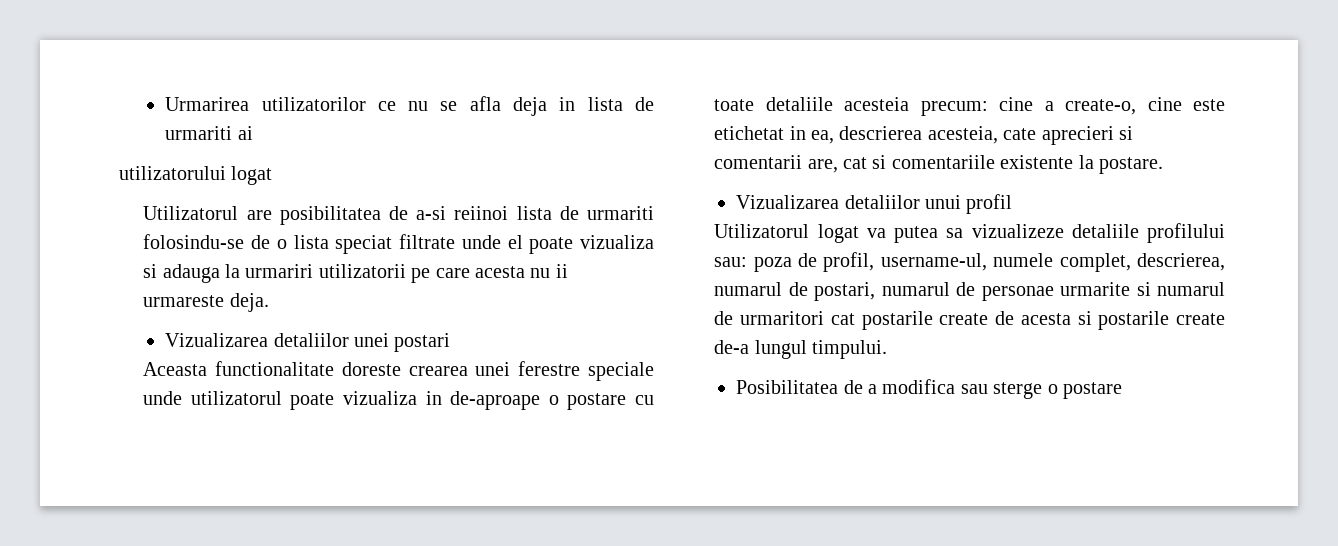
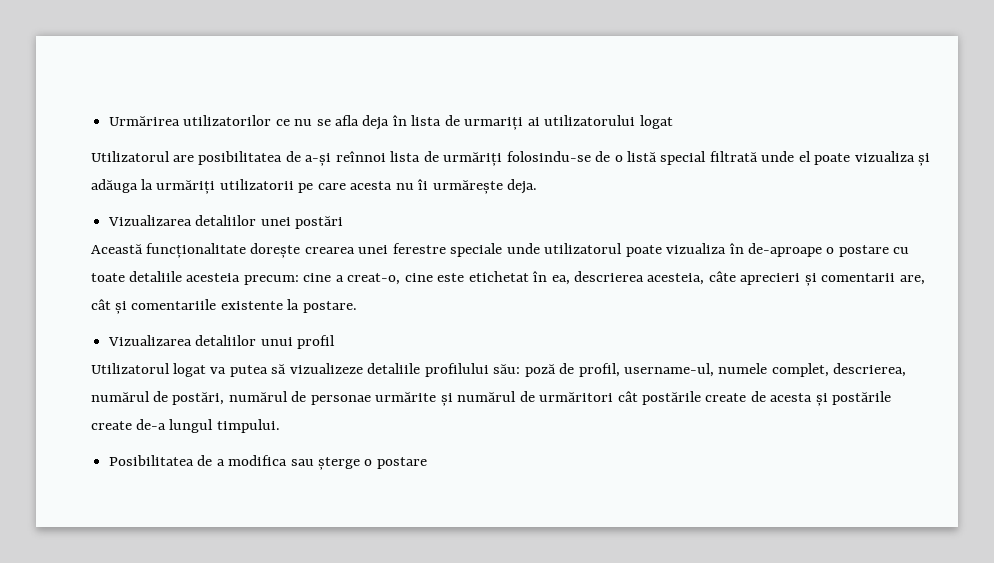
[165,97,250,111] Urmarirea -> [108,116,180,126] Urmărirea
[559,97,654,111] [165,126,233,140] in lista de urmariti -> [392,115,524,130] în lista de urmariți
(253, 133) // -> (540, 121) none
[416,206,654,220] a-si reiinoi lista de urmariti -> [305,151,503,166] a-și reînnoi lista de urmăriți
[293,234,456,254] lista speciat filtrate -> [627,151,758,165] listă special filtrată
[143,264,314,283] si adauga la urmariri -> [918,153,931,166] [90,179,216,194] și adăuga la urmăriți
[555,264,568,278] [143,295,225,307] ii urmareste -> [418,179,503,194] îi urmărește
[394,333,451,352] [143,361,401,376] postari // Aceasta functionalitate doreste -> [295,216,344,229] [90,243,301,258] postări // Această funcționalitate dorește
[425,391,442,405] in -> [729,243,744,254] în
[1065,99,1137,115] create-o, -> [347,273,401,285] creat-o,
[789,126,806,140] in -> [533,271,548,282] în
[1003,126,1134,145] [714,155,887,173] cate aprecieri si comentarii are, cat si -> [708,271,925,286] [90,299,128,314] câte aprecieri și comentarii are, cât și
[946,228,964,238] sa -> [271,364,287,374] să
[714,257,792,272] sau: poza -> [493,364,556,377] său: poză
[714,282,1225,301] [714,311,933,330] numarul de postari, numarul de personae urmarite si numarul de urmaritori cat postarile -> [90,391,702,406] numărul de postări, numărul de personae urmărite și numărul de urmăritori cât postările
[1077,311,1170,330] si postarile -> [815,391,892,406] și postările
[993,382,1043,399] sterge -> [317,457,360,470] șterge

